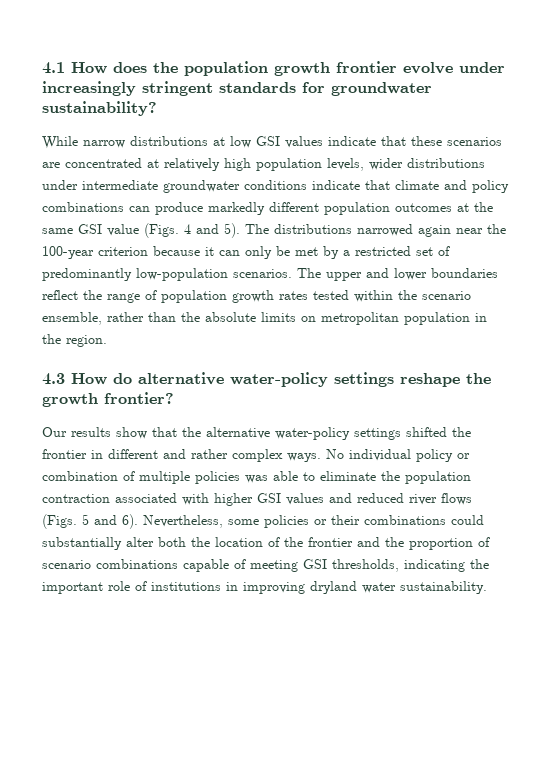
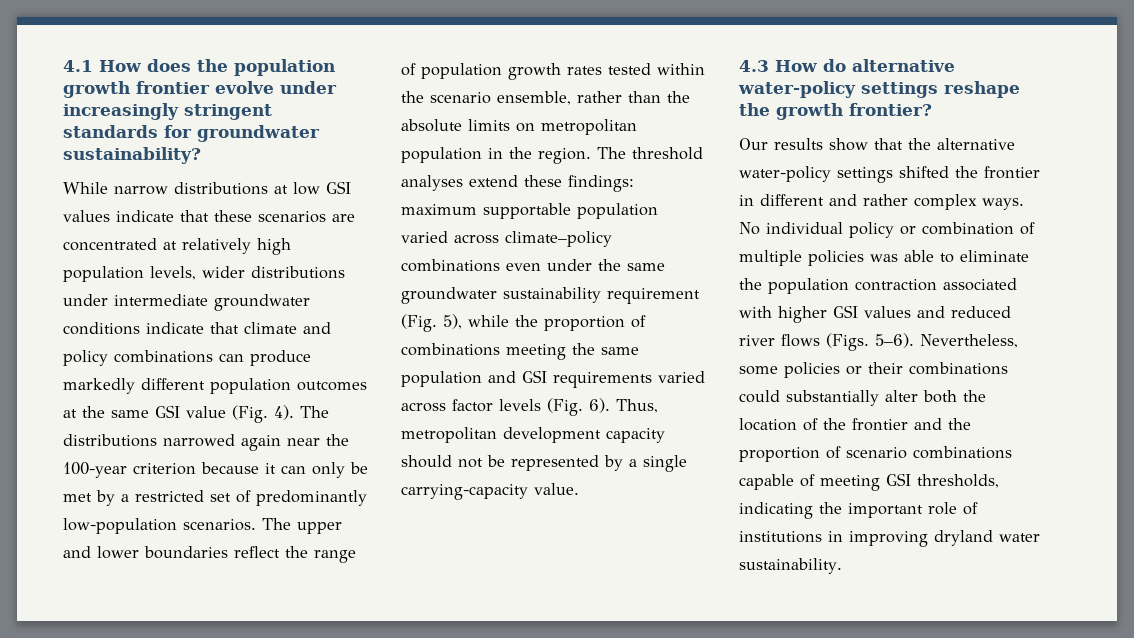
[144,223,240,238] (Figs. 4 and 5). -> [232,405,294,423] (Fig. 4).
(107, 341) none -> [597,147,703,160] [401,175,634,192] [401,203,658,219] [401,231,612,247] [401,259,665,272] [401,287,700,304] [401,314,646,332] [401,343,639,360] [401,370,705,388] [401,398,658,416] [401,427,665,443] [401,455,687,472] [401,483,579,500] The threshold analyses extend these findings: maximum supportable population varied across climate–policy combinations even under the same groundwater sustainability requirement (Fig. 5), while the proportion of combinations meeting the same population and GSI requirements varied across factor levels (Fig. 6). Thus, metropolitan development capacity should not be represented by a single carrying-capacity value.
[82,514,138,529] 5 and 6). -> [875,333,914,348] 5–6).

